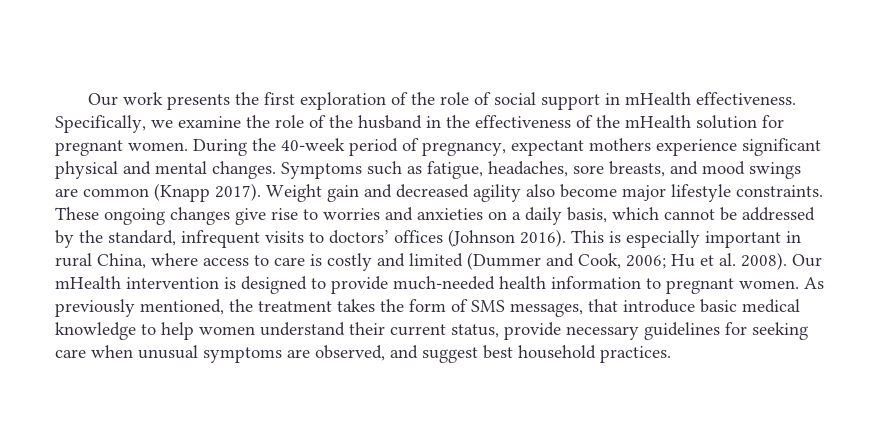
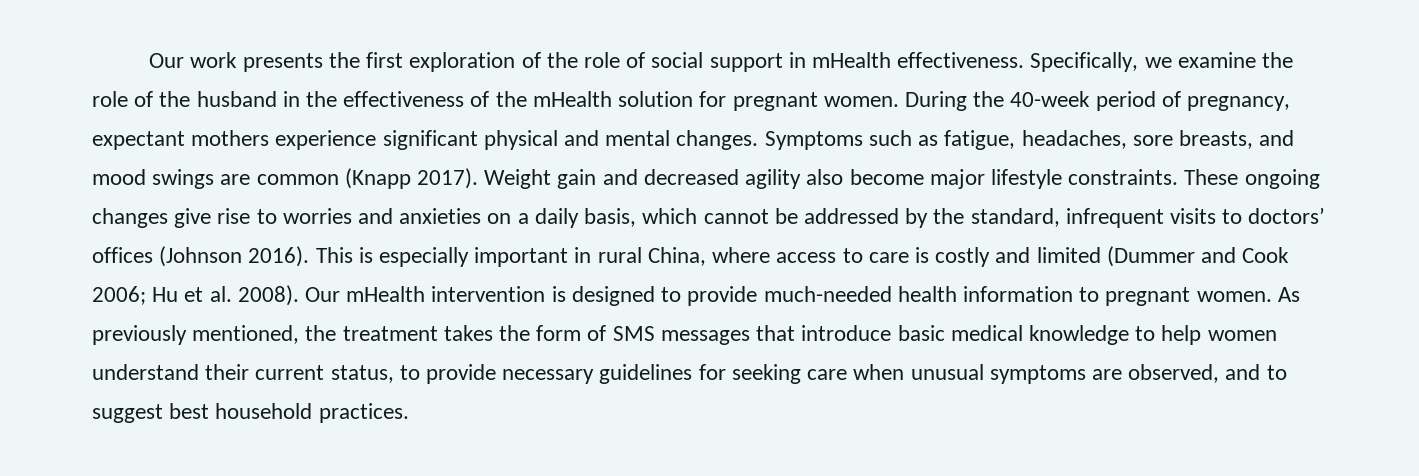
[578,253,621,269] Cook, -> [1242,247,1290,263] Cook
[510,303,583,317] messages, -> [660,330,750,345] messages
(499, 331) none -> [399,365,420,380] to
(418, 352) none -> [1266,365,1287,380] to

